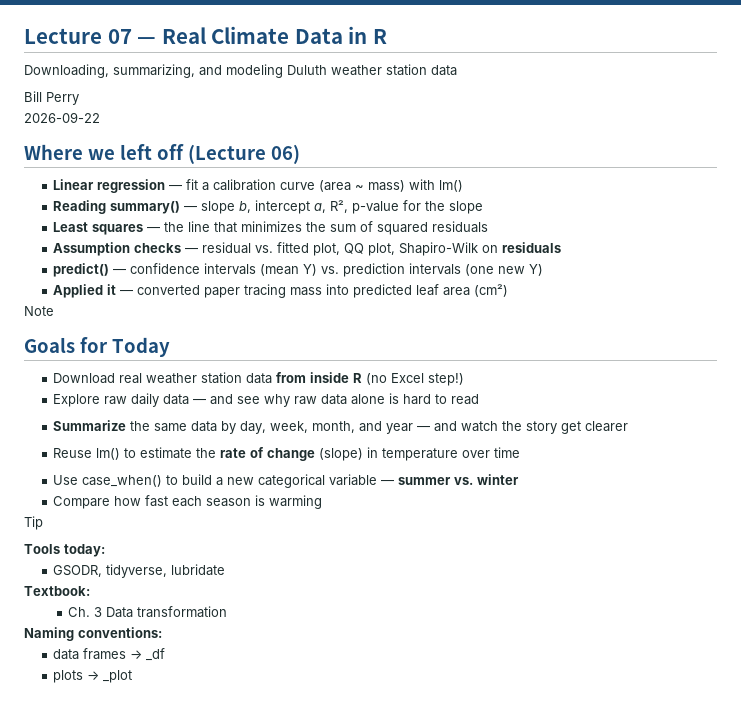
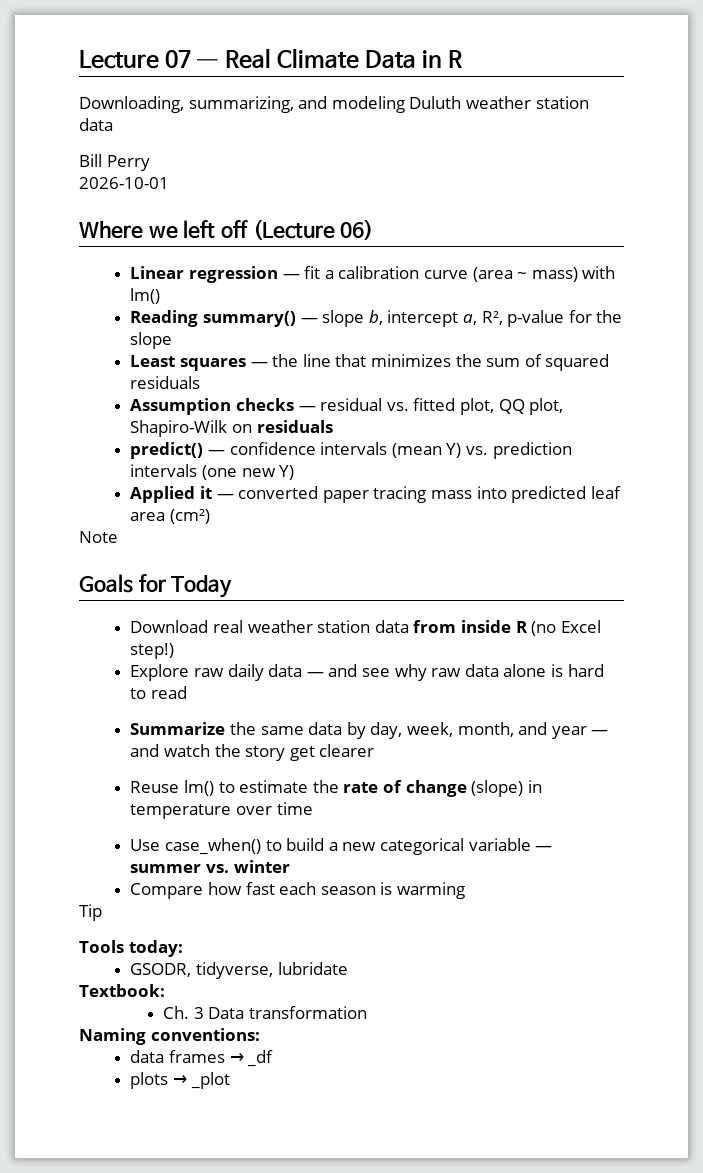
[24,112,100,123] 2026-09-22 -> [79,177,169,189] 2026-10-01

